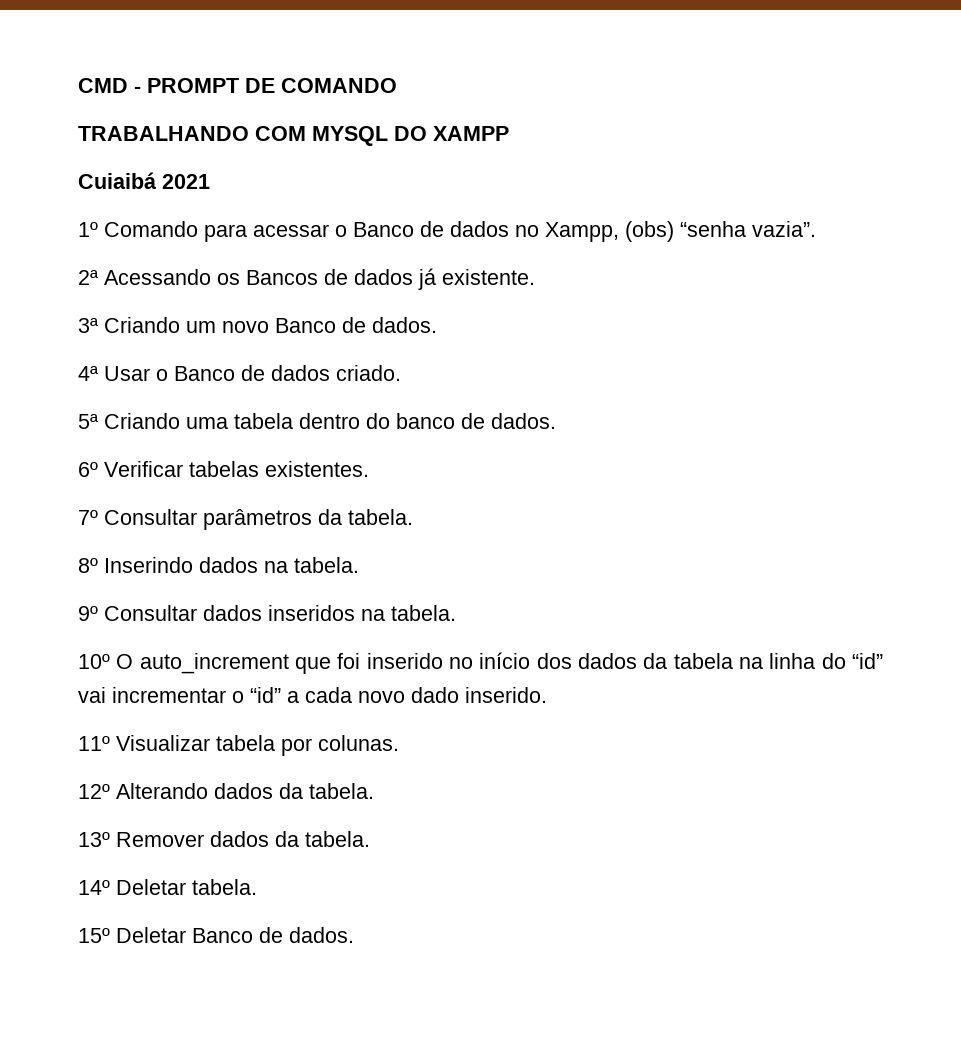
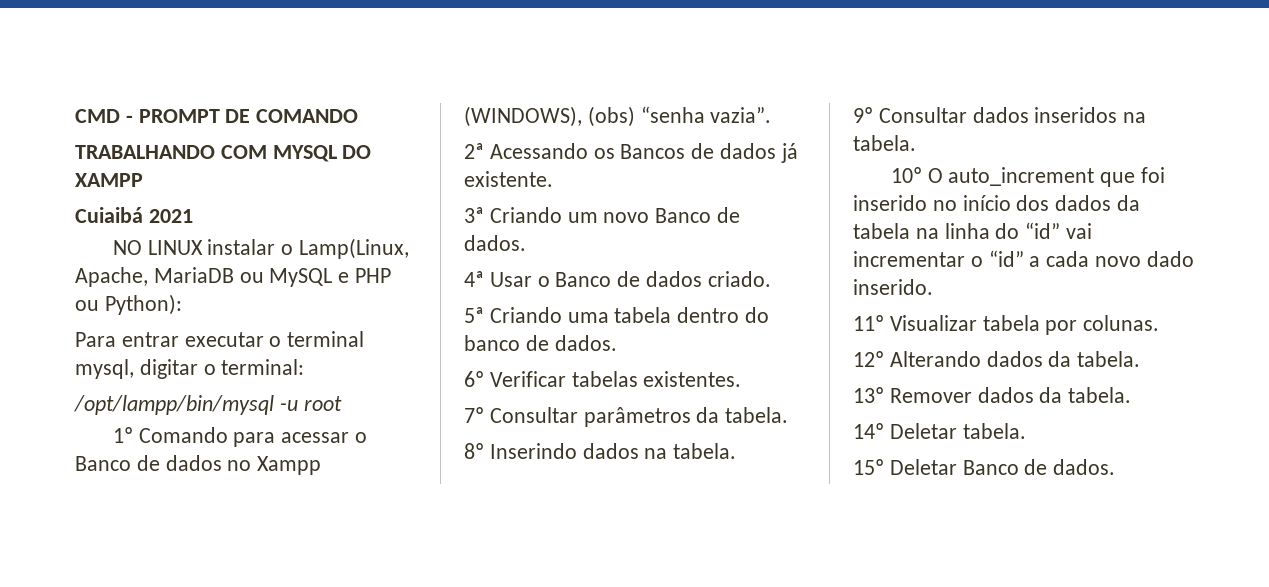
(210, 181) none -> [112,238,409,259] [75,267,392,287] [75,294,182,315] [75,331,365,347] [75,359,305,379] [74,395,342,415] // NO LINUX instalar o Lamp(Linux, Apache, MariaDB ou MySQL e PHP ou Python): // Para entrar executar o terminal mysql, digitar o terminal: // /opt/lampp/bin/mysql -u root
[545,222,619,242] Xampp, -> [257,456,322,475] [464,106,582,127] Xampp (WINDOWS),

